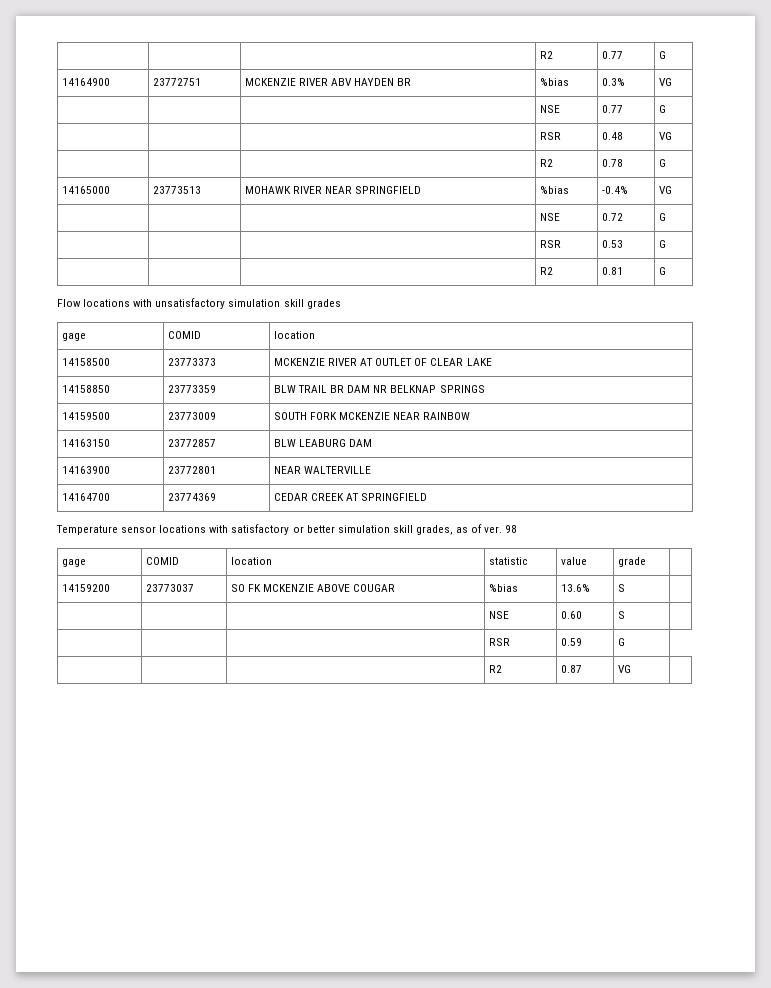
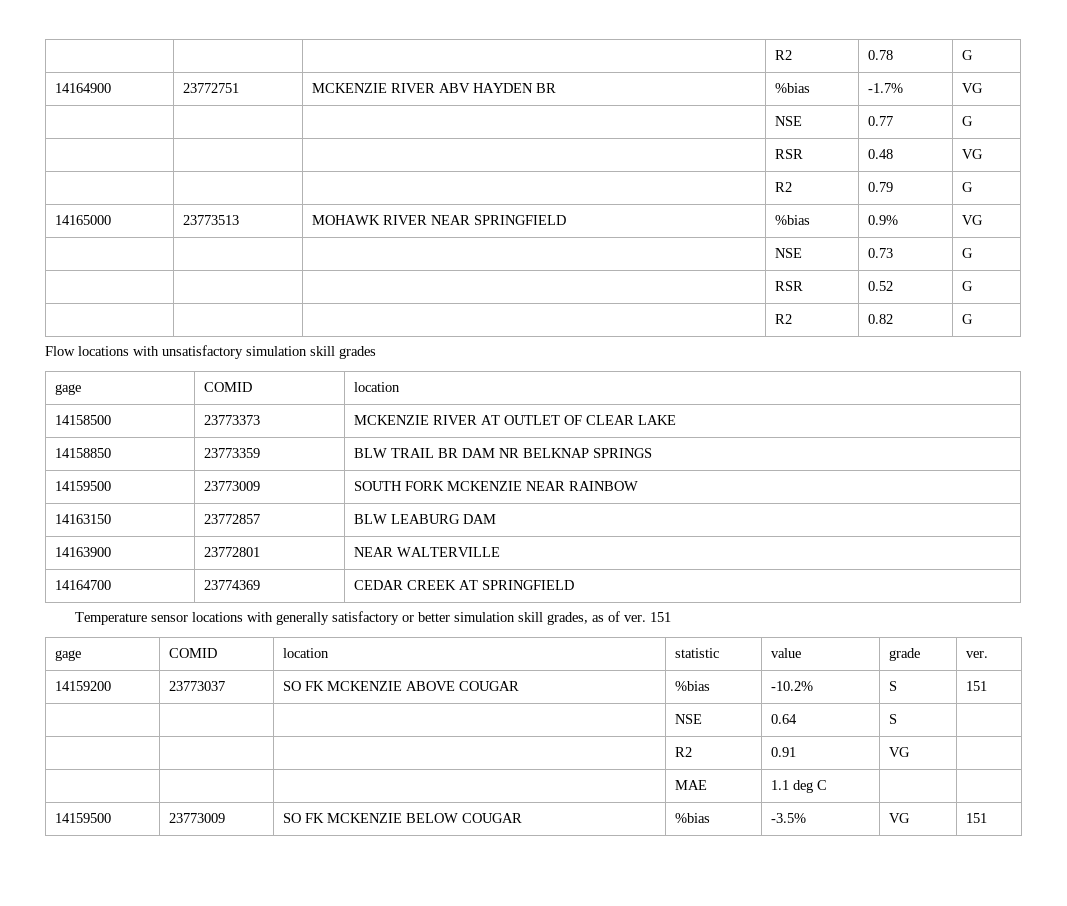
[539,51,553,59] [601,51,623,59] | | | R2 | 0.77 -> [775,50,793,60] [868,50,894,60] | | | R2 | 0.78
[601,78,625,86] 0.3% -> [868,83,904,93] -1.7%
[601,159,623,167] 0.78 -> [868,182,894,192] 0.79
[601,186,628,194] [658,186,672,194] [539,213,560,221] [601,213,623,221] [658,213,666,221] [539,240,561,248] [601,240,623,248] [658,240,666,248] [539,267,553,275] [601,267,623,275] -0.4% | VG // | | | NSE | 0.72 | G // | | | RSR | 0.53 | G // | | | R2 | 0.81 -> [868,215,899,225] [962,215,984,225] [775,248,803,258] [868,248,894,258] [962,248,974,258] [775,281,804,291] [868,281,894,291] [962,281,974,291] [775,314,793,324] [868,314,894,324] 0.9% | VG // | | | NSE | 0.73 | G // | | | RSR | 0.52 | G // | | | R2 | 0.82
(229, 529) none -> [275,612,329,625] generally
[505,525,518,533] 98 -> [649,612,671,622] 151
(646, 562) none -> [966,651,989,658] ver.
[560,584,590,592] [617,584,625,592] [488,611,509,619] [560,611,582,619] [617,611,625,619] [488,638,510,646] [560,638,582,646] [617,638,625,646] [488,665,502,673] [560,665,582,673] [617,665,631,673] 13.6% | S | // | | | NSE | 0.60 | S | // | | | RSR | 0.59 | G // | | | R2 | 0.87 | VG | -> [771,681,814,691] [889,681,898,691] [966,681,988,691] [675,714,703,724] [771,714,798,724] [889,714,898,724] [675,747,693,757] [771,747,797,757] [889,747,911,757] [675,780,708,790] [771,780,828,793] [55,813,112,823] [169,813,226,823] [283,813,523,823] [675,813,711,823] [771,813,807,823] [889,813,911,823] [966,813,988,823] -10.2% | S | 151 // | | | NSE | 0.64 | S | // | | | R2 | 0.91 | VG | // | | | MAE | 1.1 deg C | | // 14159500 | 23773009 | SO FK MCKENZIE BELOW COUGAR | %bias | -3.5% | VG | 151

